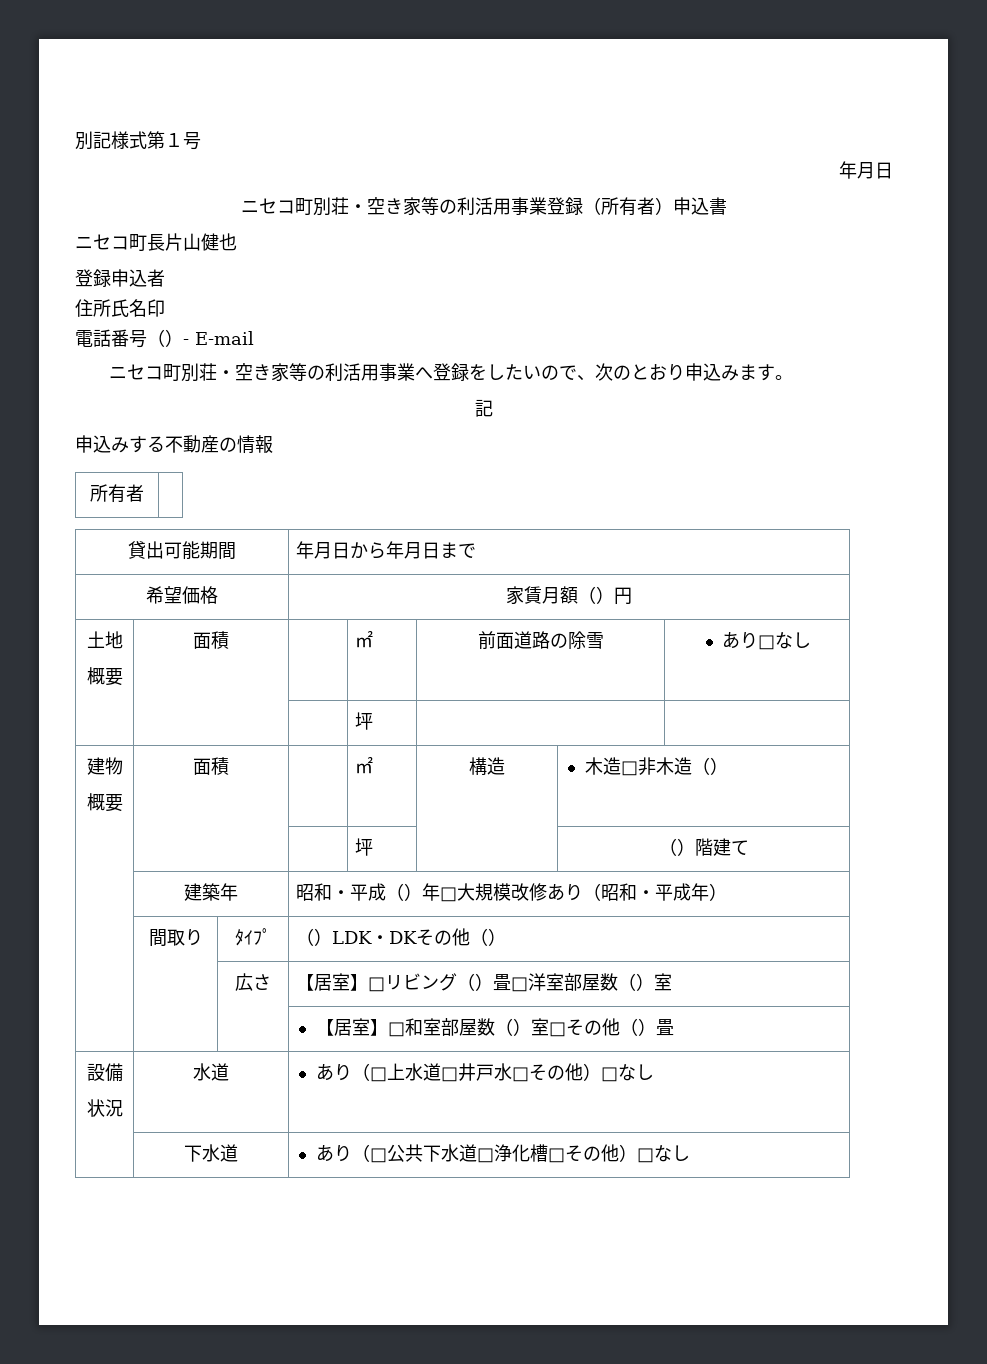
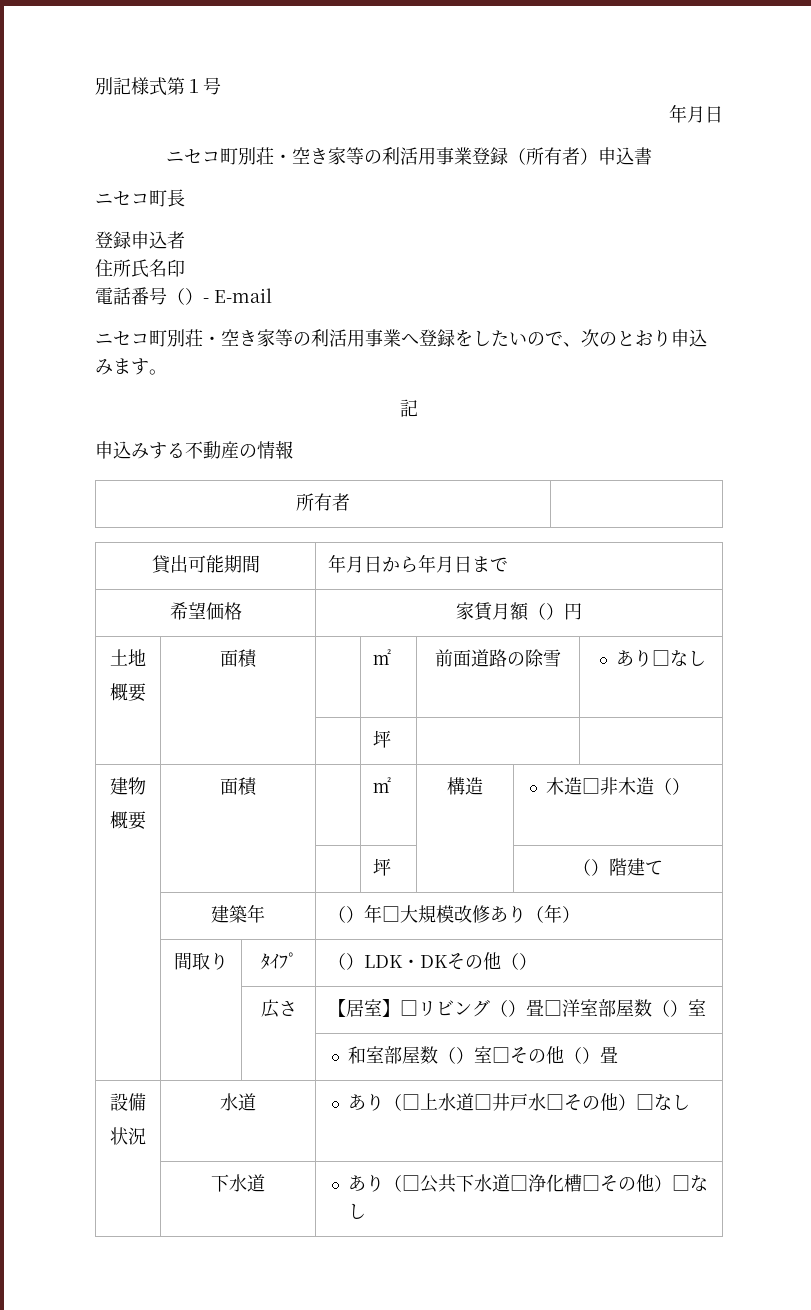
[165,233,237,251] 片山健也 -> (185, 198) none
[295,883,386,901] 昭和・平成 -> (265, 913) none
[600,883,691,901] 昭和・平成 -> (545, 914) none
[315,1018,405,1037] 【居室】□ -> (707, 1007) none

